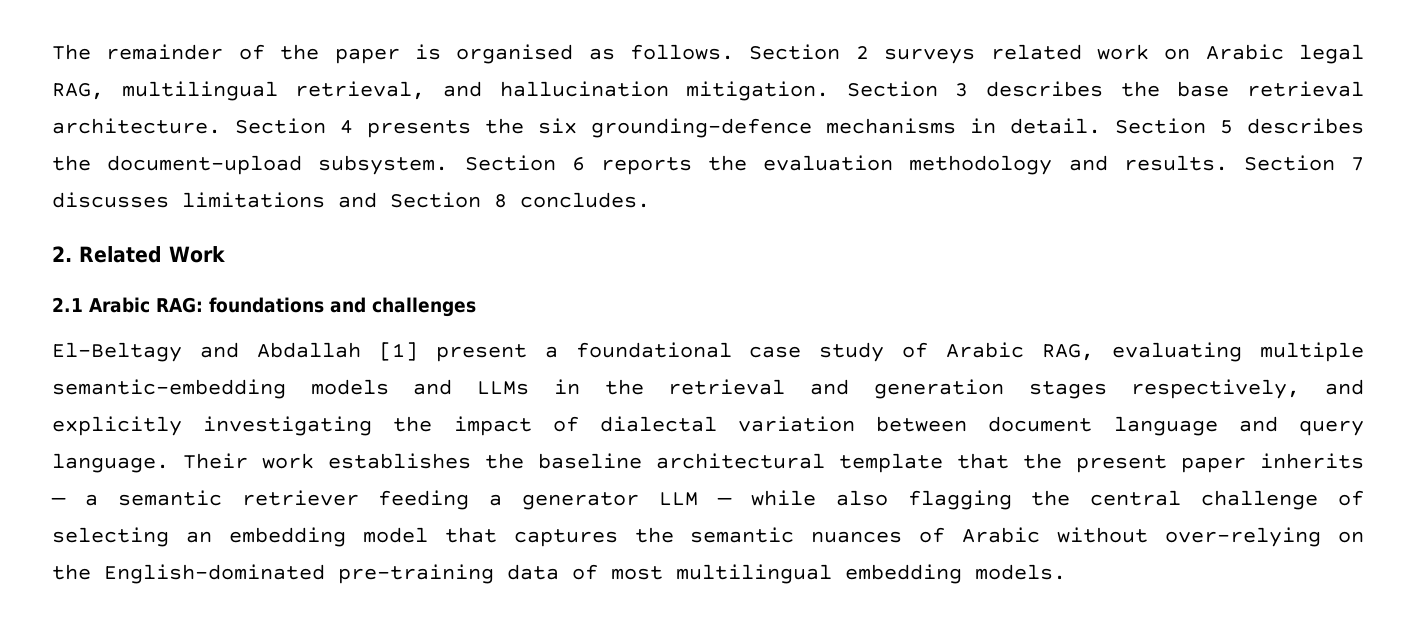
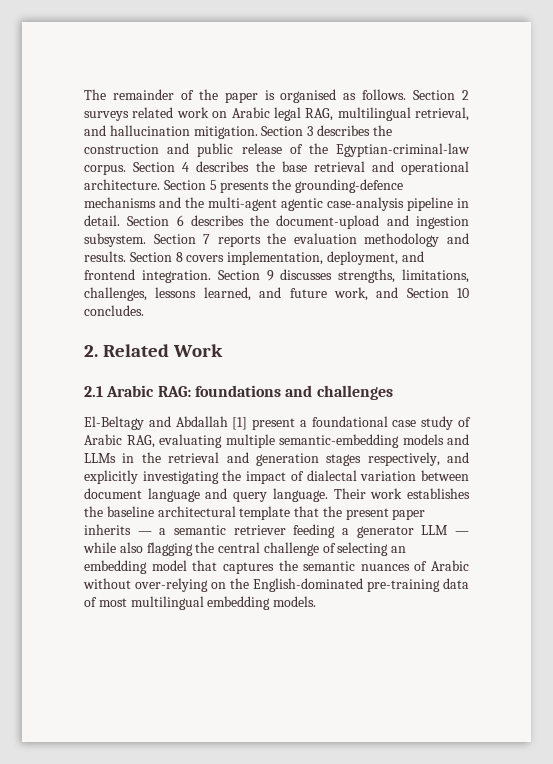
[1177,81,1365,97] base retrieval -> [84,143,470,157] [84,161,469,175] construction and public release of the Egyptian-criminal-law corpus. Section 4 describes the base retrieval and operational
[340,120,353,134] 4 -> [209,180,217,190] 5
[538,118,577,134] six -> (292, 184) none
(956, 126) none -> [159,197,453,211] and the multi-agent agentic case-analysis pipeline
[1220,120,1233,134] 5 -> [176,215,184,226] 6
(303, 165) none -> [386,215,469,229] and ingestion
[571,157,585,171] 6 -> [203,234,211,244] 7
[1351,157,1365,171] [52,192,325,208] 7 discusses limitations -> [175,251,424,265] [84,269,469,283] [84,287,368,301] 8 covers implementation, deployment, and frontend integration. Section 9 discusses strengths, limitations, challenges, lessons learned, and future work,
[494,194,507,208] 8 -> [457,288,469,298] 10

